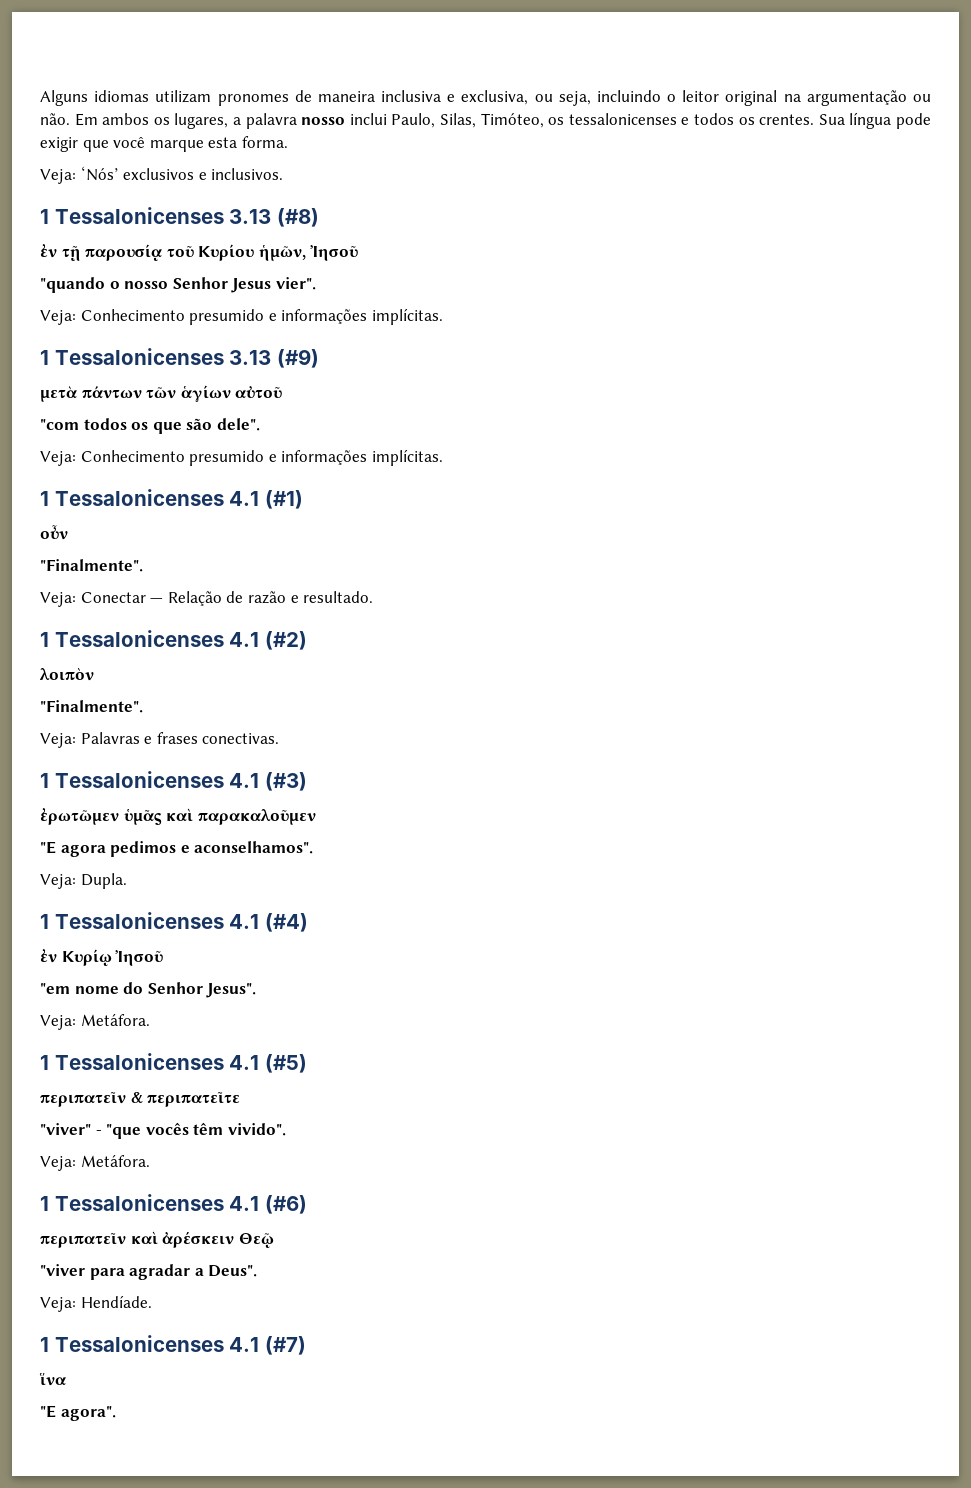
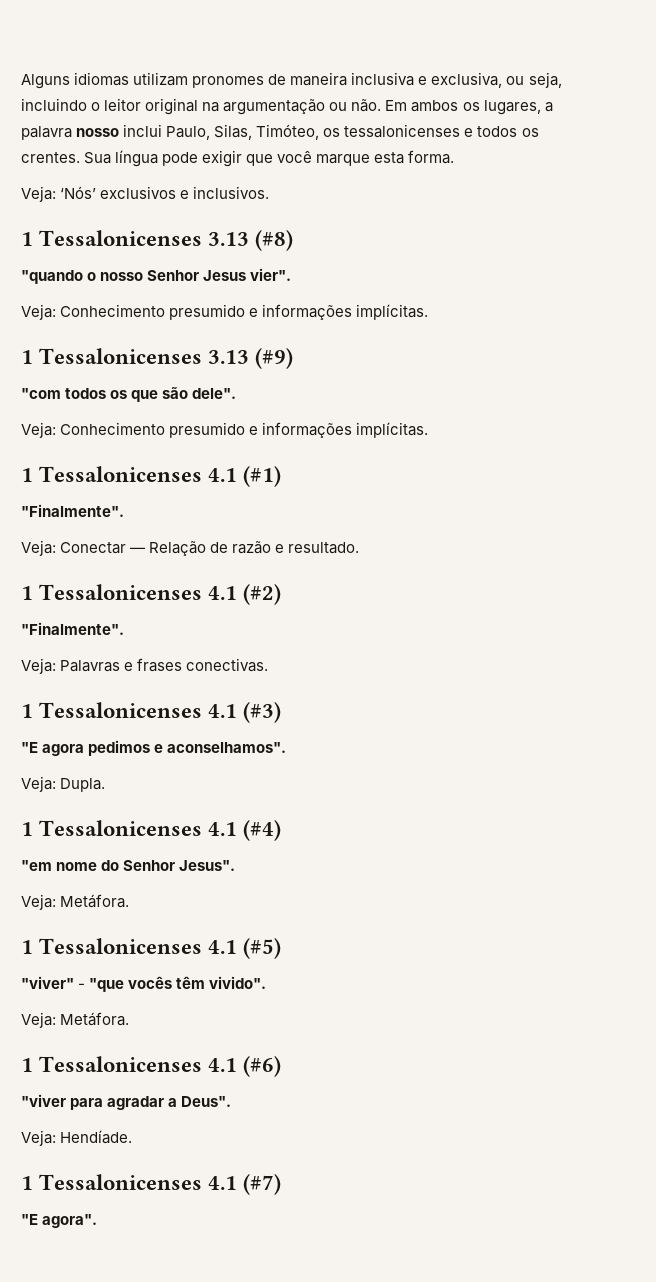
[40,244,358,261] // ἐν τῇ παρουσίᾳ τοῦ Κυρίου ἡμῶν, Ἰησοῦ -> (294, 240) none
[40,385,283,402] // μετὰ πάντων τῶν ἁγίων αὐτοῦ -> (294, 358) none
[40,525,68,540] // οὖν -> (282, 476) none
[39,668,94,681] // λοιπὸν -> (282, 594) none
[40,808,316,825] // ἐρωτῶμεν ὑμᾶς καὶ παρακαλοῦμεν -> (282, 712) none
[40,949,164,966] // ἐν Κυρίῳ Ἰησοῦ -> (282, 830) none
[40,1092,241,1107] // περιπατεῖν & περιπατεῖτε -> (282, 948) none
[40,1231,274,1248] // περιπατεῖν καὶ ἀρέσκειν Θεῷ -> (282, 1066) none
[39,1372,66,1386] // ἵνα -> (282, 1184) none

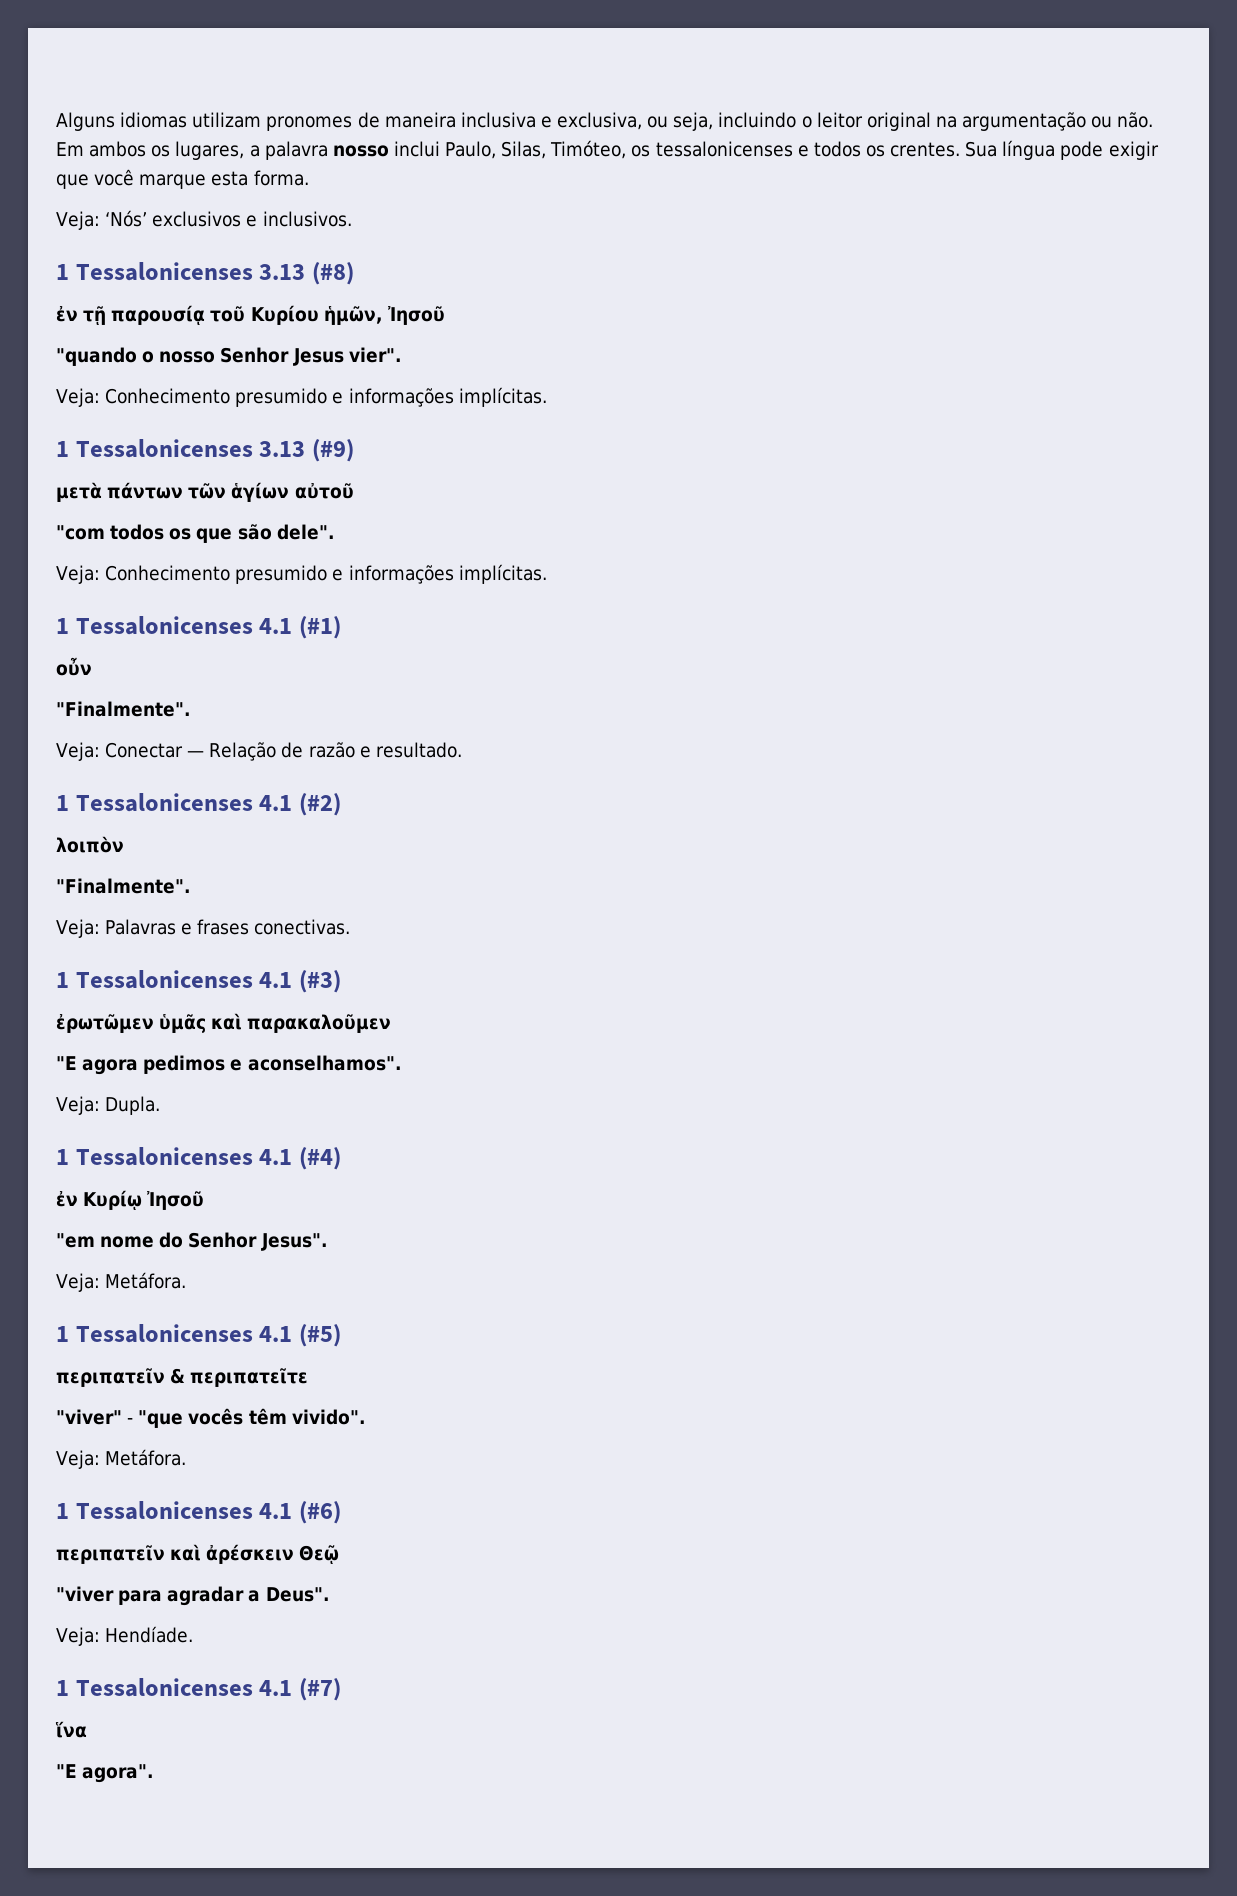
(294, 240) none -> [56,305,445,325] // ἐν τῇ παρουσίᾳ τοῦ Κυρίου ἡμῶν, Ἰησοῦ
(294, 358) none -> [56,482,354,502] // μετὰ πάντων τῶν ἁγίων αὐτοῦ
(282, 476) none -> [56,657,92,676] // οὖν
(282, 594) none -> [56,836,124,853] // λοιπὸν
(282, 712) none -> [56,1013,392,1033] // ἐρωτῶμεν ὑμᾶς καὶ παρακαλοῦμεν
(282, 830) none -> [56,1190,205,1210] // ἐν Κυρίῳ Ἰησοῦ
(282, 948) none -> [56,1368,309,1387] // περιπατεῖν & περιπατεῖτε
(282, 1066) none -> [56,1544,340,1564] // περιπατεῖν καὶ ἀρέσκειν Θεῷ
(282, 1184) none -> [55,1721,87,1738] // ἵνα

